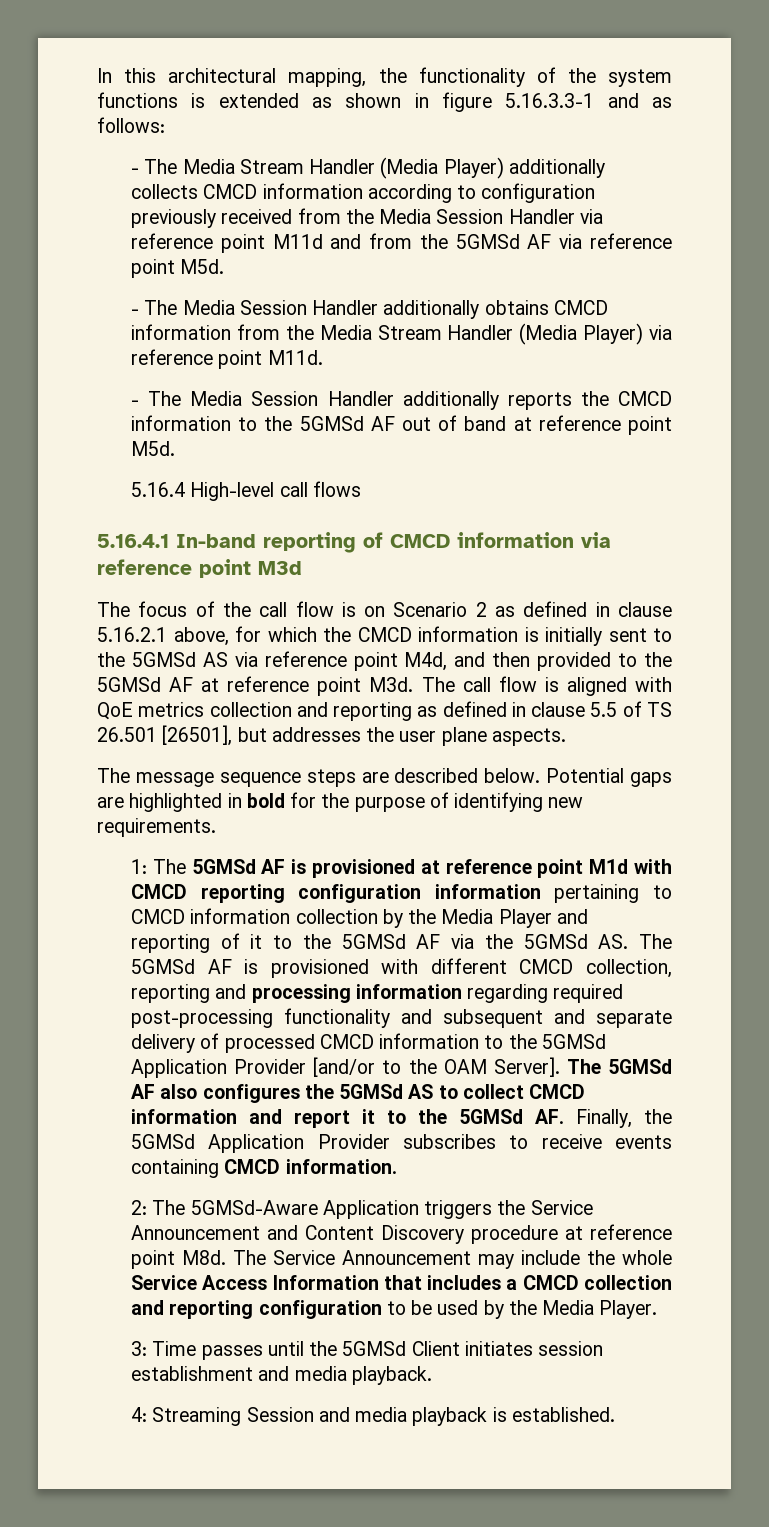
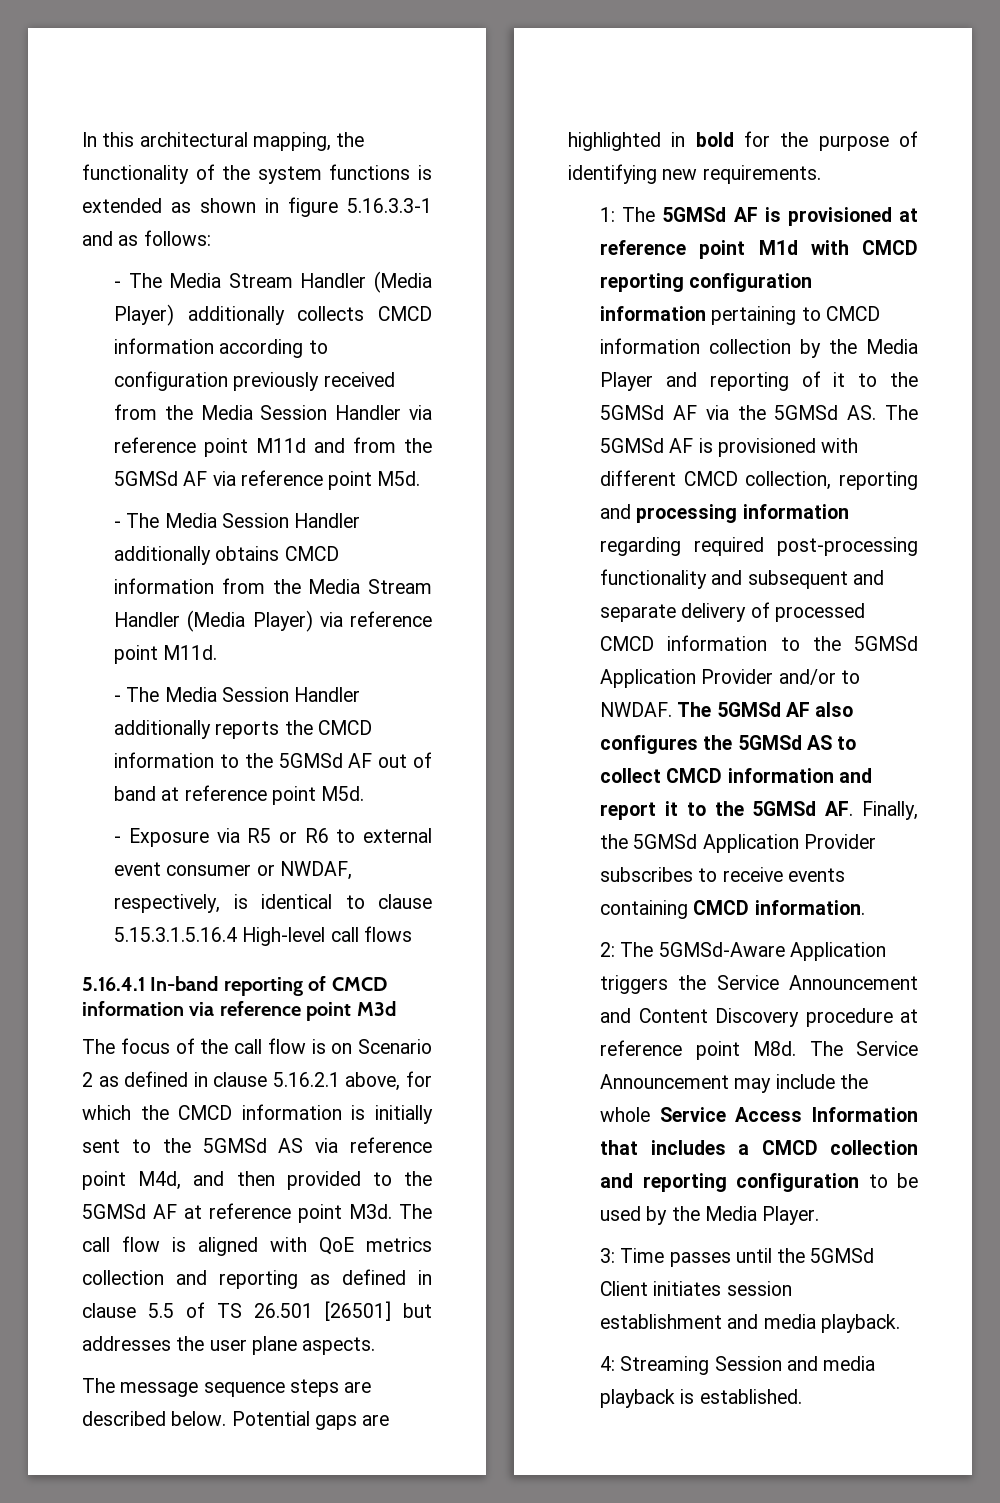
[131,482,186,497] 5.16.4 -> [114,828,432,847] [114,861,352,880] [114,894,433,913] [114,927,238,942] - Exposure via R5 or R6 to external event consumer or NWDAF, respectively, is identical to clause 5.15.3.1.5.16.4
[162,725,233,746] [26501], -> [325,1301,391,1321] [26501]
[313,1057,560,1077] [and/or to the OAM Server]. -> [778,669,860,685] [600,702,673,717] and/or to NWDAF.

